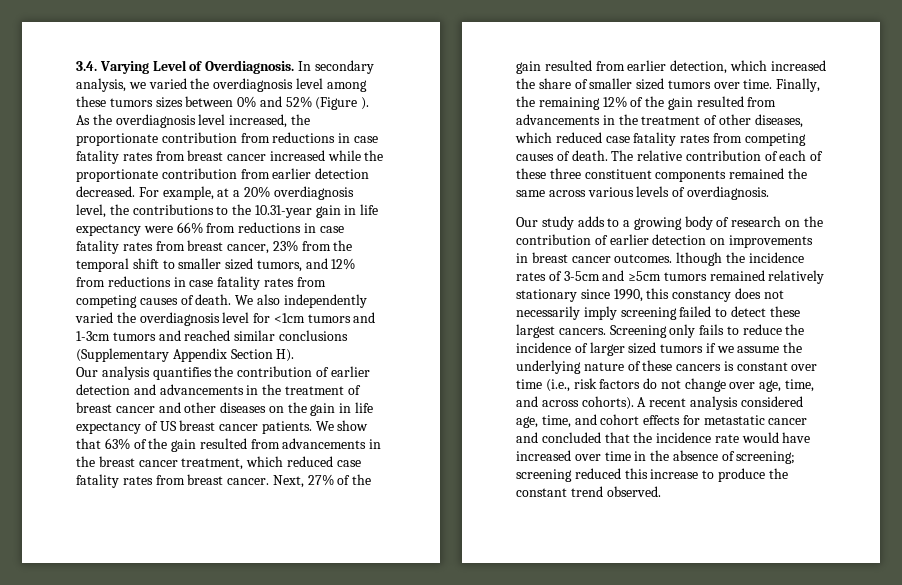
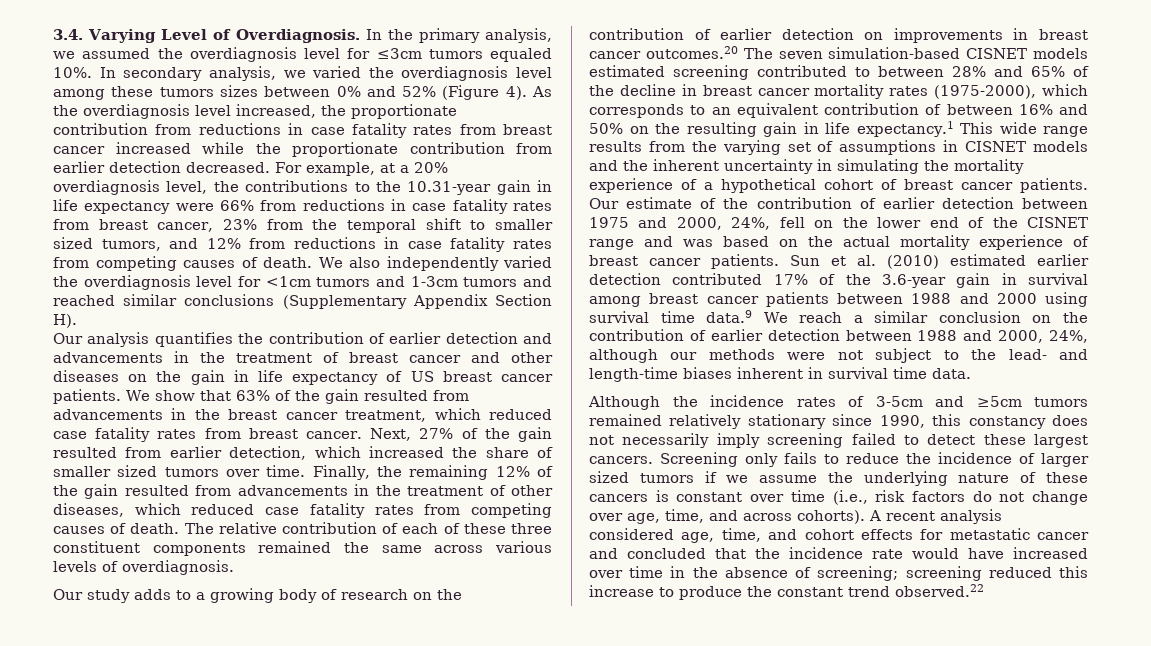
(311, 66) none -> [387,28,552,43] [53,47,552,62] [53,67,116,78] the primary analysis, we assumed the overdiagnosis level for ≤3cm tumors equaled 10%. In
[361,97,370,110] ). -> [505,86,527,100] 4).
[614,252,723,266] outcomes. lthough -> [645,46,1088,59] [589,65,1089,80] [589,84,1088,99] [589,103,1088,118] [589,121,1088,137] [589,140,1088,155] [589,159,1024,174] [589,178,1088,193] [589,197,1088,209] [589,217,1088,230] [589,235,1089,250] [589,254,1089,269] [589,273,1088,288] [589,292,1088,307] [589,310,1088,323] [589,329,1088,343] [589,348,1088,363] [589,367,971,382] [588,396,660,410] outcomes.20 The seven simulation-based CISNET models estimated screening contributed to between 28% and 65% of the decline in breast cancer mortality rates (1975-2000), which corresponds to an equivalent contribution of between 16% and 50% on the resulting gain in life expectancy.1 This wide range results from the varying set of assumptions in CISNET models and the inherent uncertainty in simulating the mortality experience of a hypothetical cohort of breast cancer patients. Our estimate of the contribution of earlier detection between 1975 and 2000, 24%, fell on the lower end of the CISNET range and was based on the actual mortality experience of breast cancer patients. Sun et al. (2010) estimated earlier detection contributed 17% of the 3.6-year gain in survival among breast cancer patients between 1988 and 2000 using survival time data.9 We reach a similar conclusion on the contribution of earlier detection between 1988 and 2000, 24%, although our methods were not subject to the lead- and length-time biases inherent in survival time data. // Although
[606,486,661,497] observed. -> [895,584,984,597] observed.22

